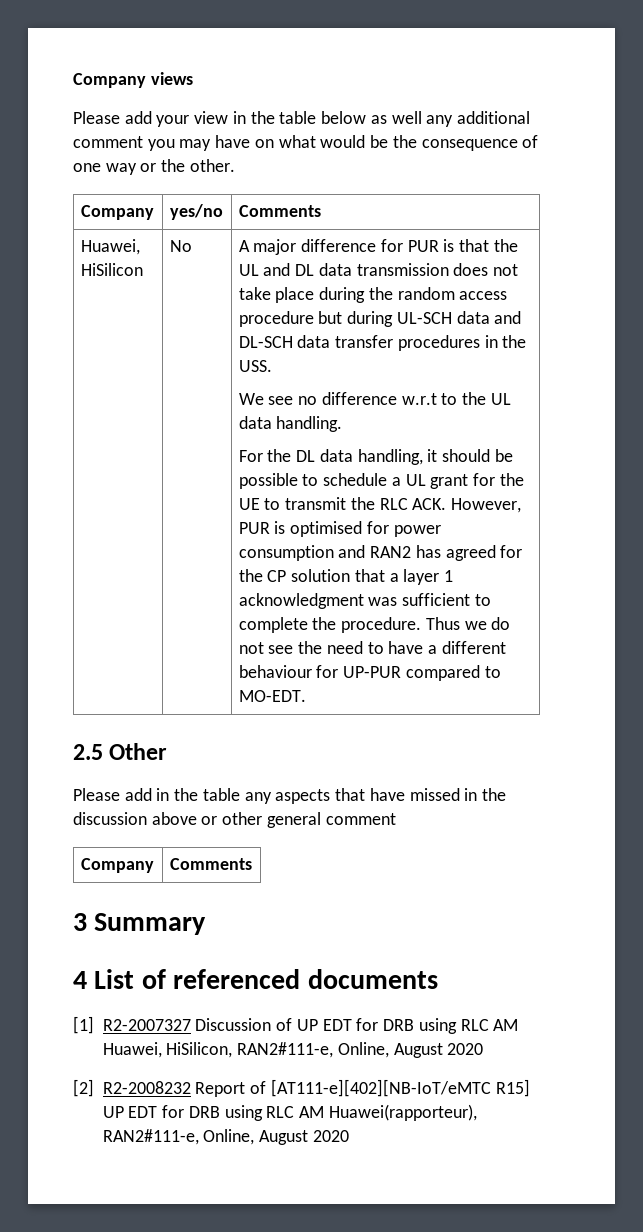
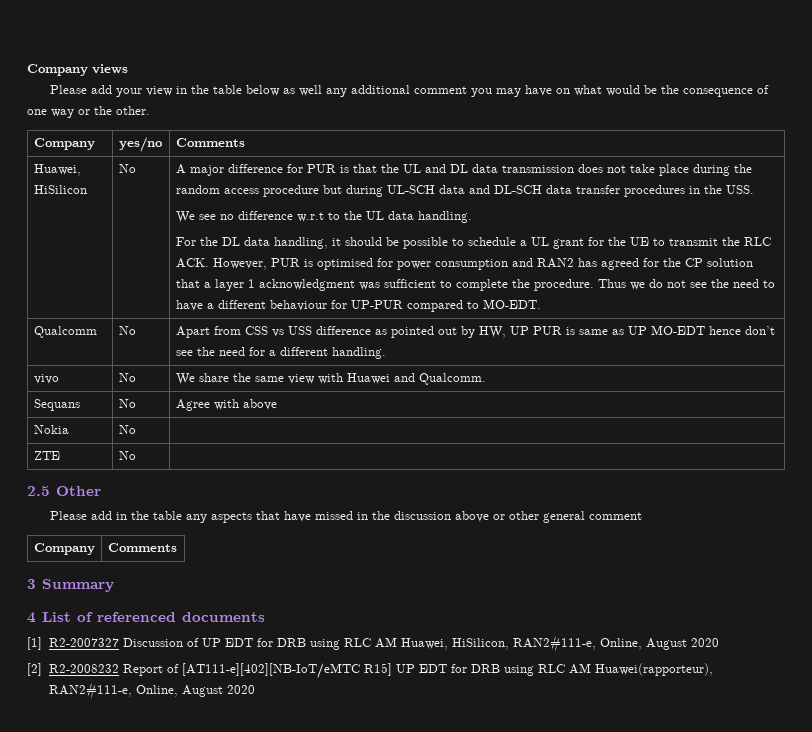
(306, 696) none -> [33,326,97,338] [118,326,136,335] [175,325,775,338] [175,347,386,359] [33,374,59,384] [118,373,136,382] [175,373,486,385] [33,399,80,411] [118,399,136,408] [175,399,277,411] [33,425,69,434] [118,425,136,434] [33,451,60,460] [118,451,136,460] // Qualcomm | No | Apart from CSS vs USS difference as pointed out by HW, UP PUR is same as UP MO-EDT hence don’t see the need for a different handling. // vivo | No | We share the same view with Huawei and Qualcomm. // Sequans | No | Agree with above // Nokia | No | // ZTE | No |

